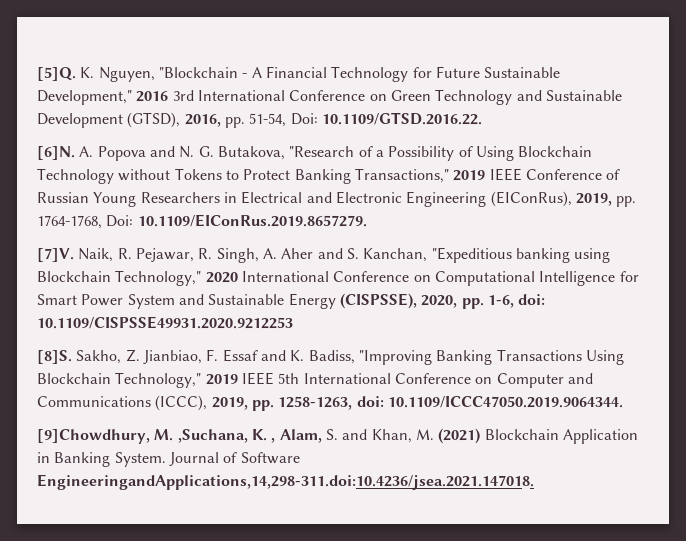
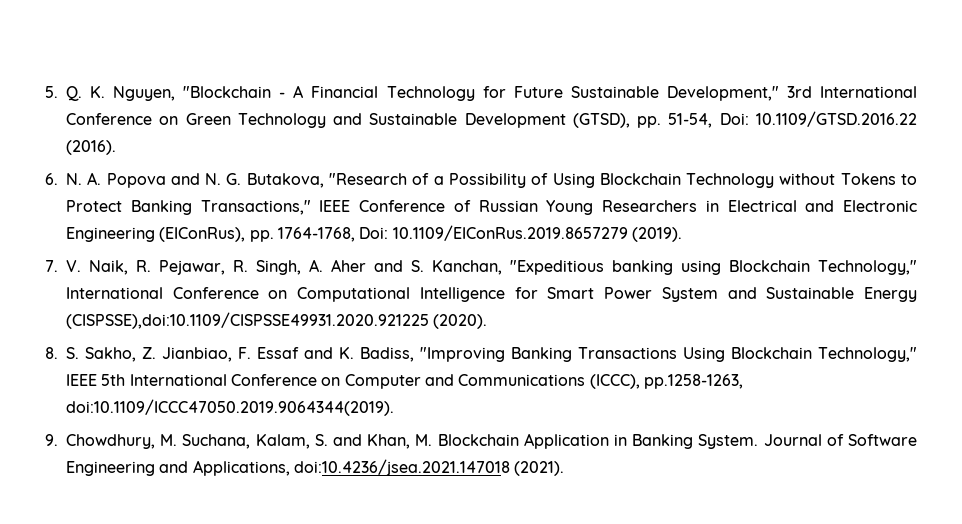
[37,67,76,81] [5]Q. -> [45,86,82,101] 5. Q.
[136,91,169,102] 2016 -> (779, 93) none
[184,114,221,127] 2016, -> (630, 120) none
[321,112,482,125] [37,146,75,160] 10.1109/GTSD.2016.22. // [6]N. -> [755,111,917,127] [66,140,116,155] [45,173,82,185] 10.1109/GTSD.2016.22 (2016). // 6. N.
[453,170,486,181] 2019 -> (311, 207) none
[575,193,612,206] 2019, -> (246, 234) none
[137,214,367,227] [37,248,74,262] 10.1109/EIConRus.2019.8657279. // [7]V. -> [392,225,682,242] [45,260,81,272] 10.1109/EIConRus.2019.8657279 (2019). // 7. V.
[205,272,238,283] 2020 -> (917, 267) none
[339,293,546,309] [37,316,293,329] [37,350,72,364] (CISPSSE), 2020, pp. 1-6, doi: 10.1109/CISPSSE49931.2020.9212253 // [8]S. -> [66,312,488,329] [45,347,79,359] (CISPSSE),doi:10.1109/CISPSSE49931.2020.921225 (2020). // 8. S.
[205,374,238,385] 2019 -> (917, 354) none
[211,396,623,411] [37,429,322,444] 2019, pp. 1258-1263, doi: 10.1109/ICCC47050.2019.9064344. // [9]Chowdhury, M. ,Suchana, K. , Alam, -> [643,374,743,389] [66,399,394,416] [45,434,310,449] pp.1258-1263, doi:10.1109/ICCC47050.2019.9064344(2019). // 9. Chowdhury, M. Suchana, Kalam,
[438,428,481,444] (2021) -> (433, 440) none
[37,474,534,490] EngineeringandApplications,14,298-311.doi:10.4236/jsea.2021.147018. -> [66,459,565,476] Engineering and Applications, doi:10.4236/jsea.2021.147018 (2021).

